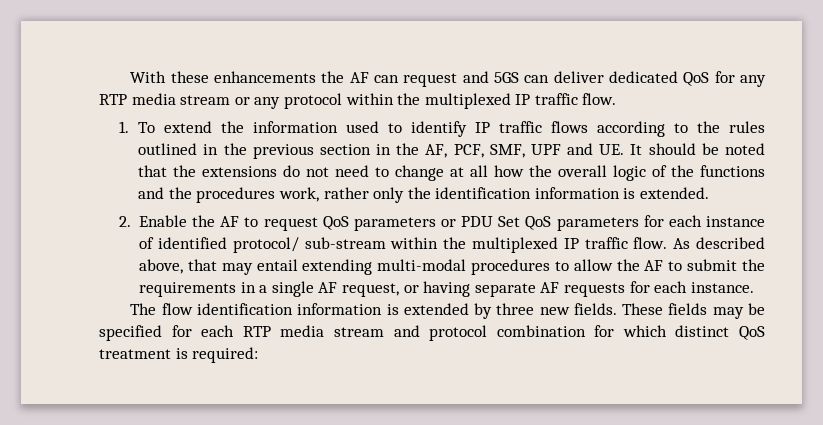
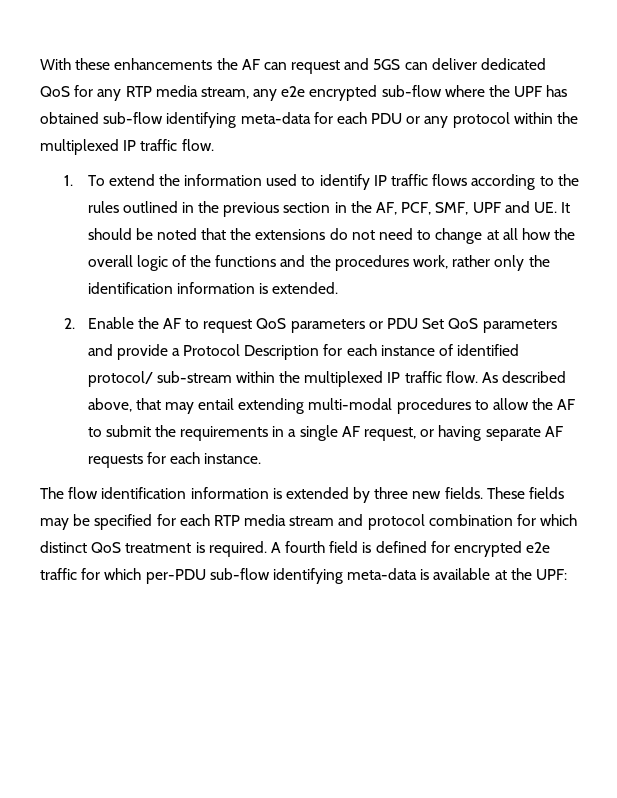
[180,95,231,105] stream -> [200,85,568,101] [40,112,403,128] stream, any e2e encrypted sub-flow where the UPF has obtained sub-flow identifying meta-data for each PDU
(639, 224) none -> [87,344,320,360] and provide a Protocol Description
[192,347,259,363] required: -> [208,541,551,557] [40,568,568,584] required. A fourth field is defined for encrypted e2e traffic for which per-PDU sub-flow identifying meta-data is available at the UPF:

